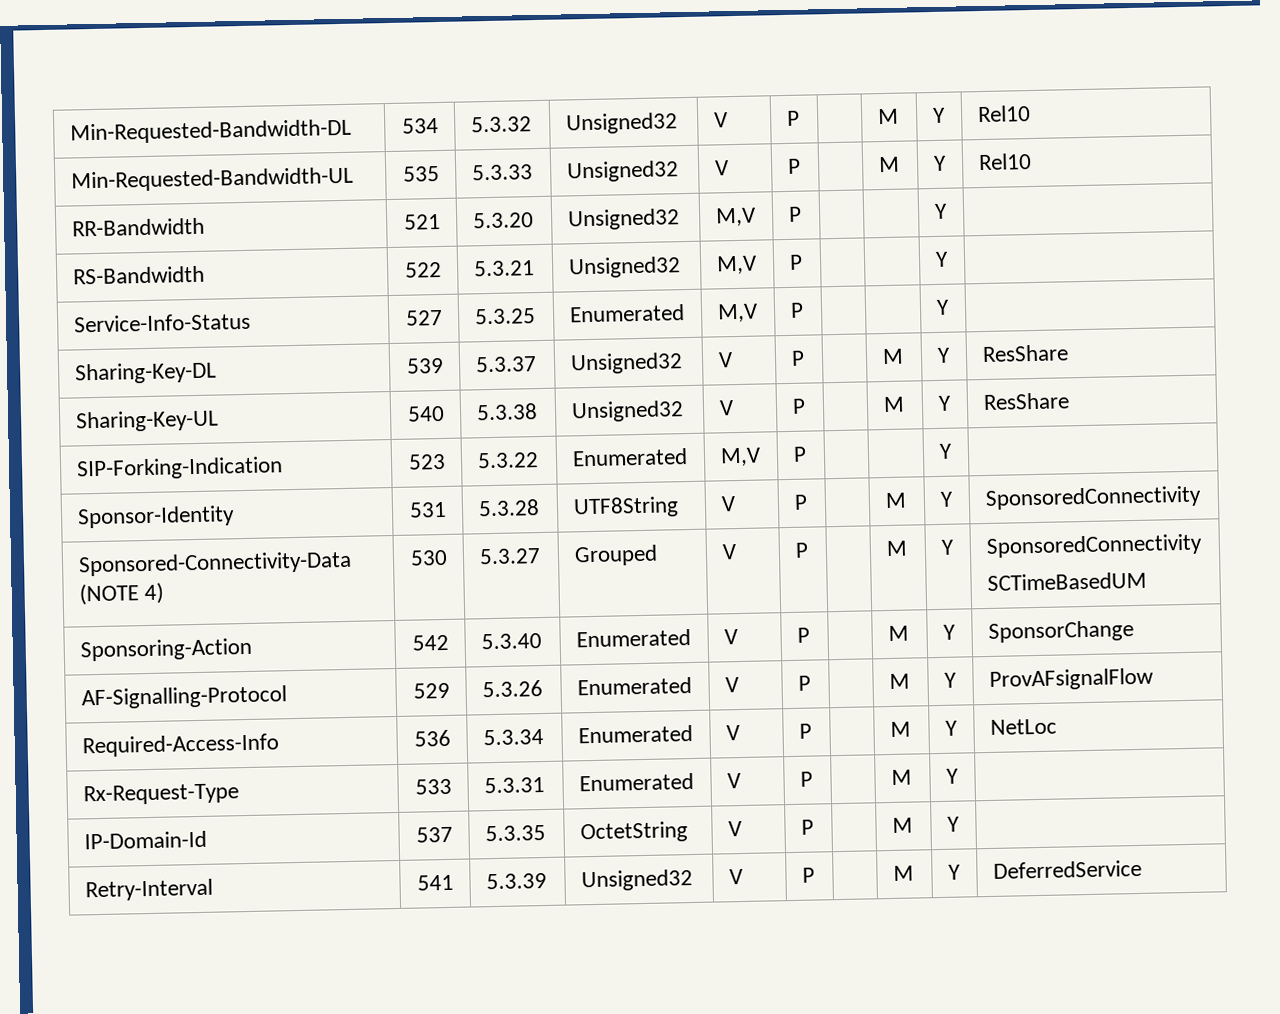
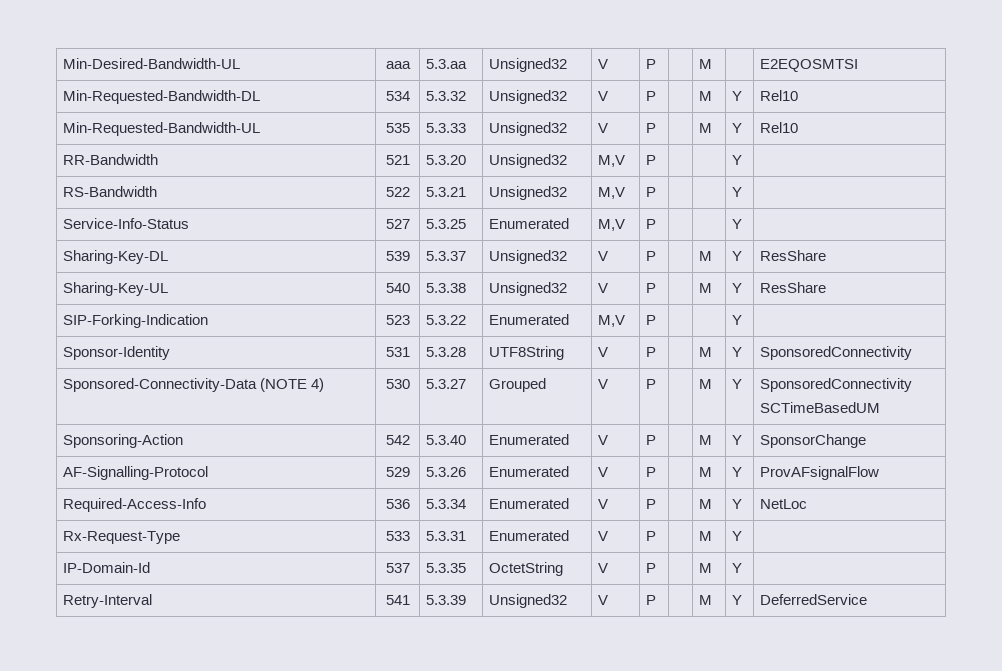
(69, 131) none -> [62,58,240,69] [385,61,411,69] [425,59,467,69] [488,58,567,72] [597,59,608,69] [645,59,656,69] [698,59,712,69] [759,59,858,72] Min-Desired-Bandwidth-UL | aaa | 5.3.aa | Unsigned32 | V | P | | M | | E2EQOSMTSI //

